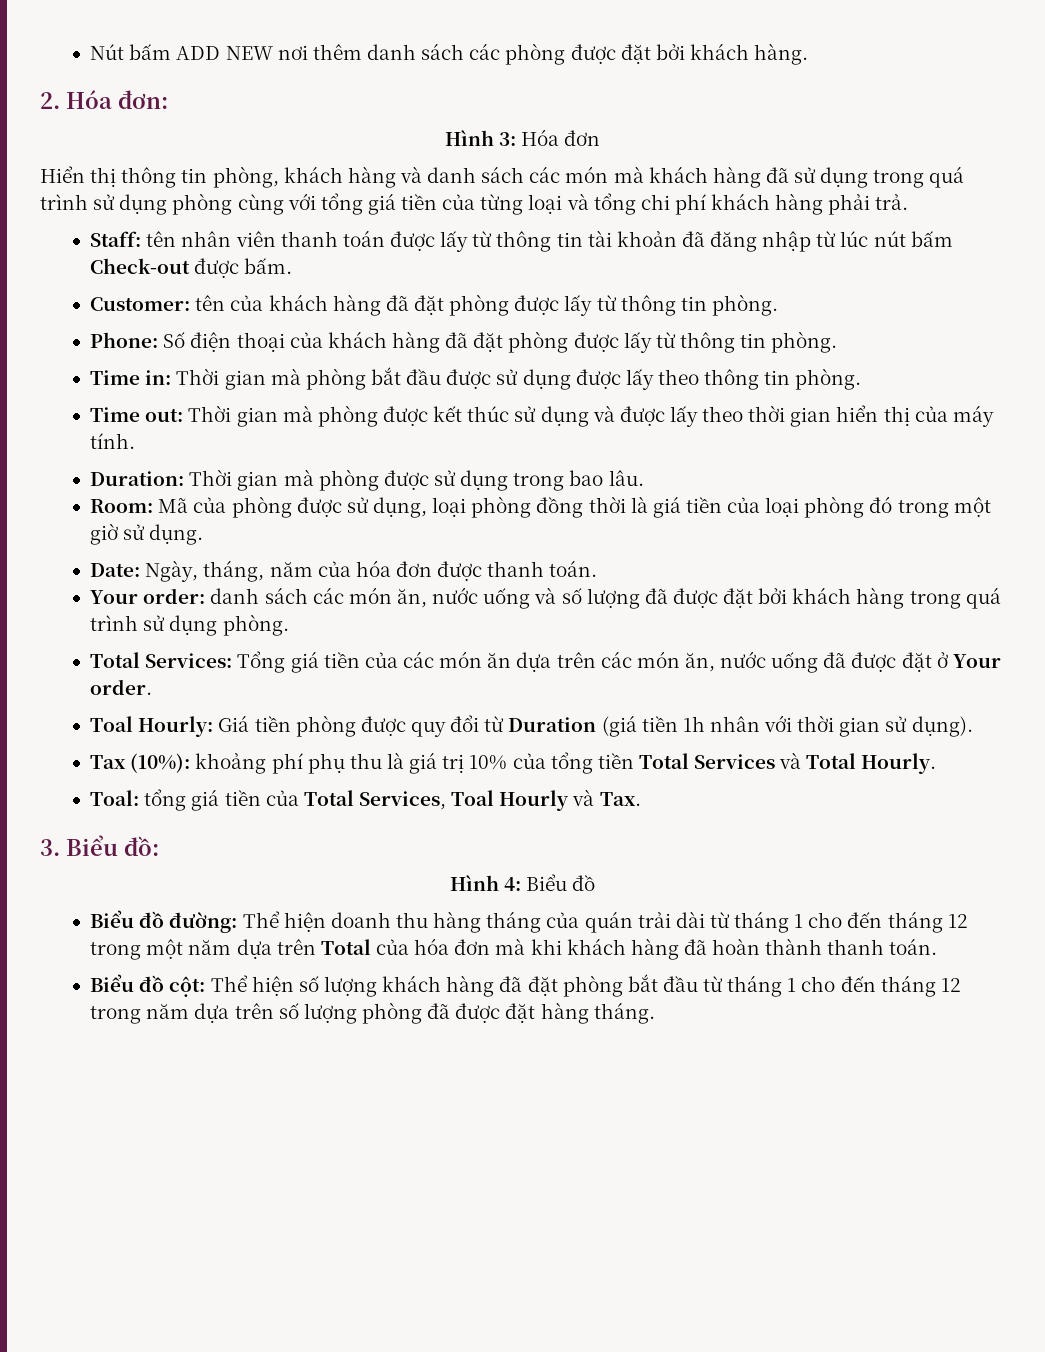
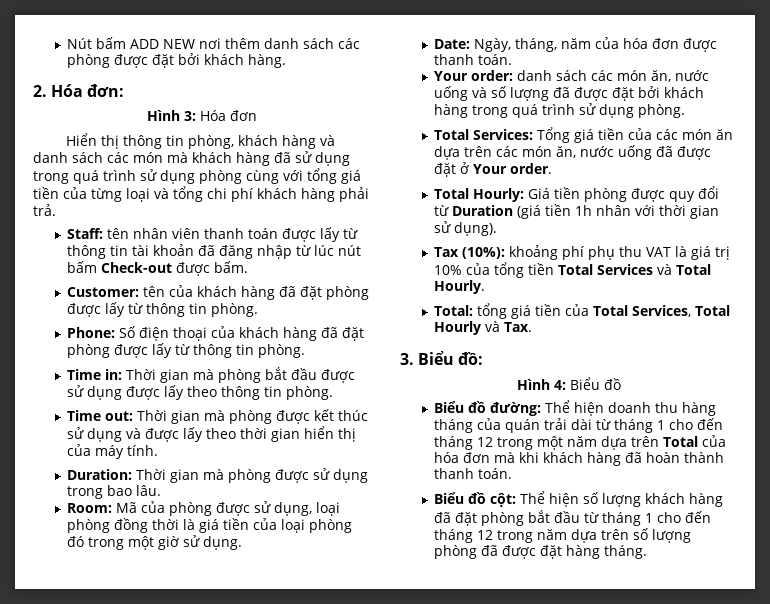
[90,716,134,732] Toal -> [434,188,470,199] Total
(382, 761) none -> [646,247,672,257] VAT
[90,790,140,806] Toal: -> [434,305,474,316] Total:
[451,790,495,806] Toal -> [695,305,731,316] Total

